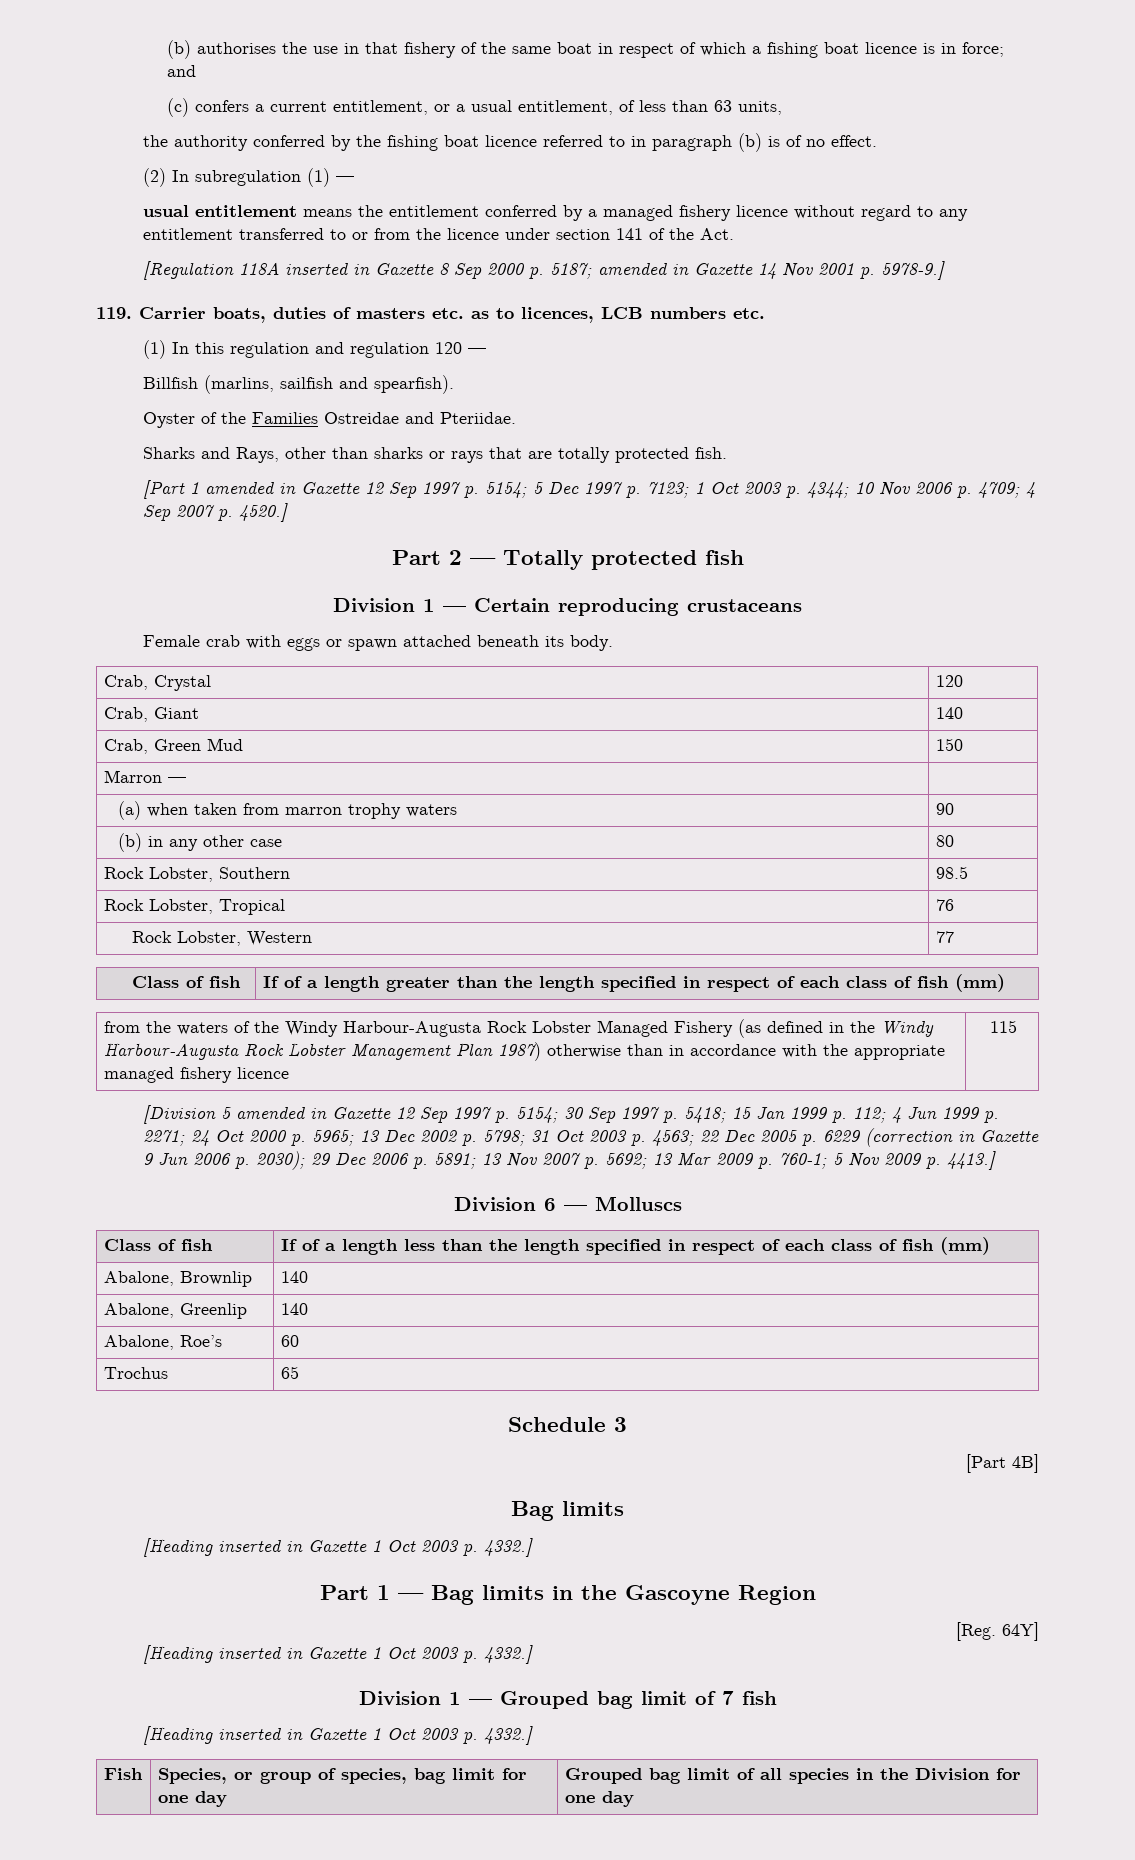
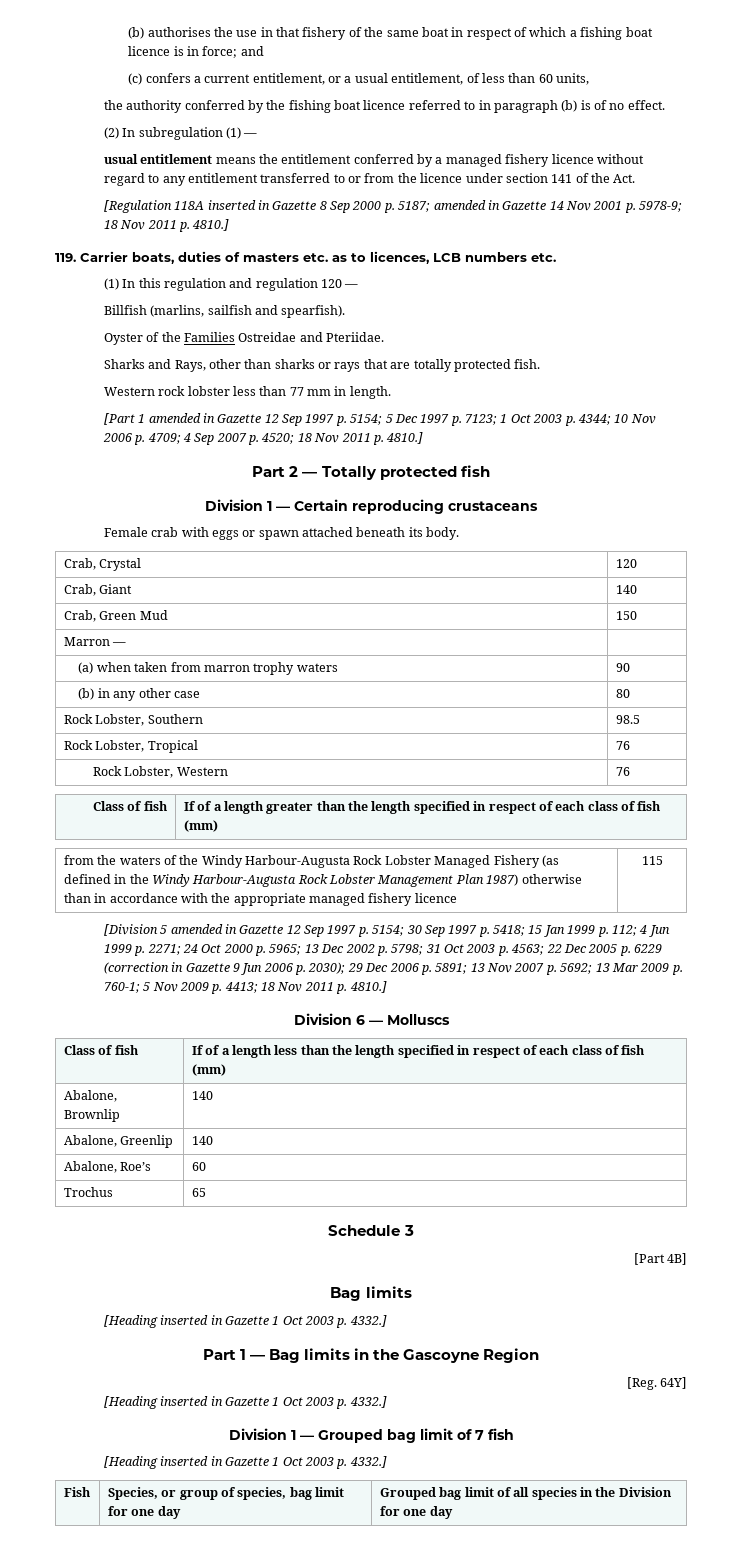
[714,100,733,112] 63 -> [538,74,553,83] 60
[881,261,946,280] 5978-9.] -> [639,201,683,212] [103,219,230,232] 5978-9; 18 Nov 2011 p. 4810.]
(728, 453) none -> [103,386,391,399] // Western rock lobster less than 77 mm in length.
[239,503,289,522] 4520.] -> [261,432,424,445] 4520; 18 Nov 2011 p. 4810.]
[935,931,954,943] 77 -> [615,767,630,776] 76
[947,1151,997,1170] 4413.] -> [224,981,387,994] 4413; 18 Nov 2011 p. 4810.]

